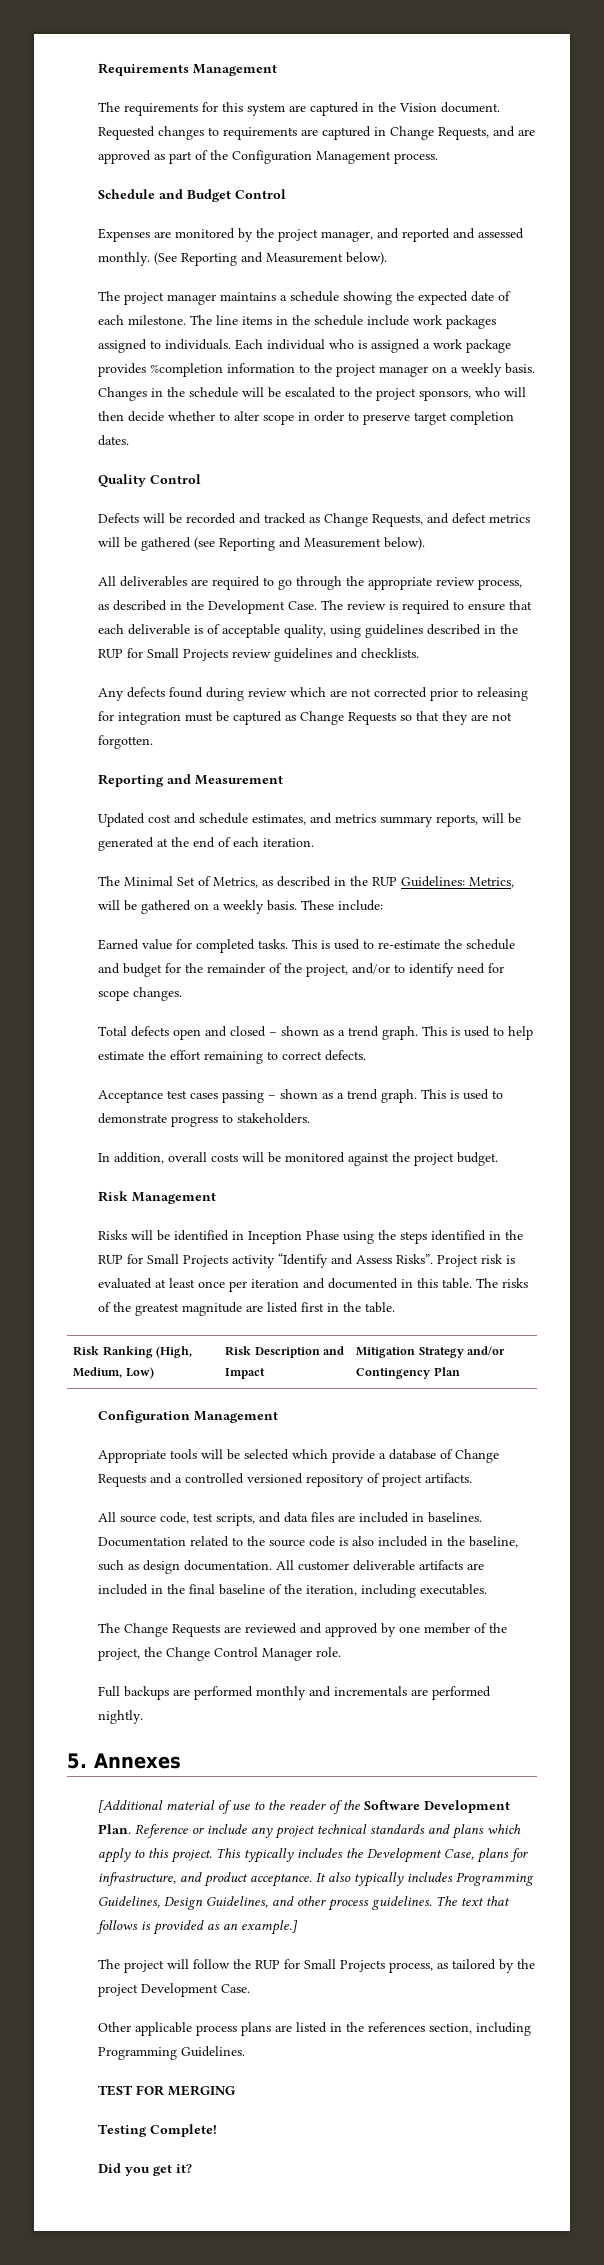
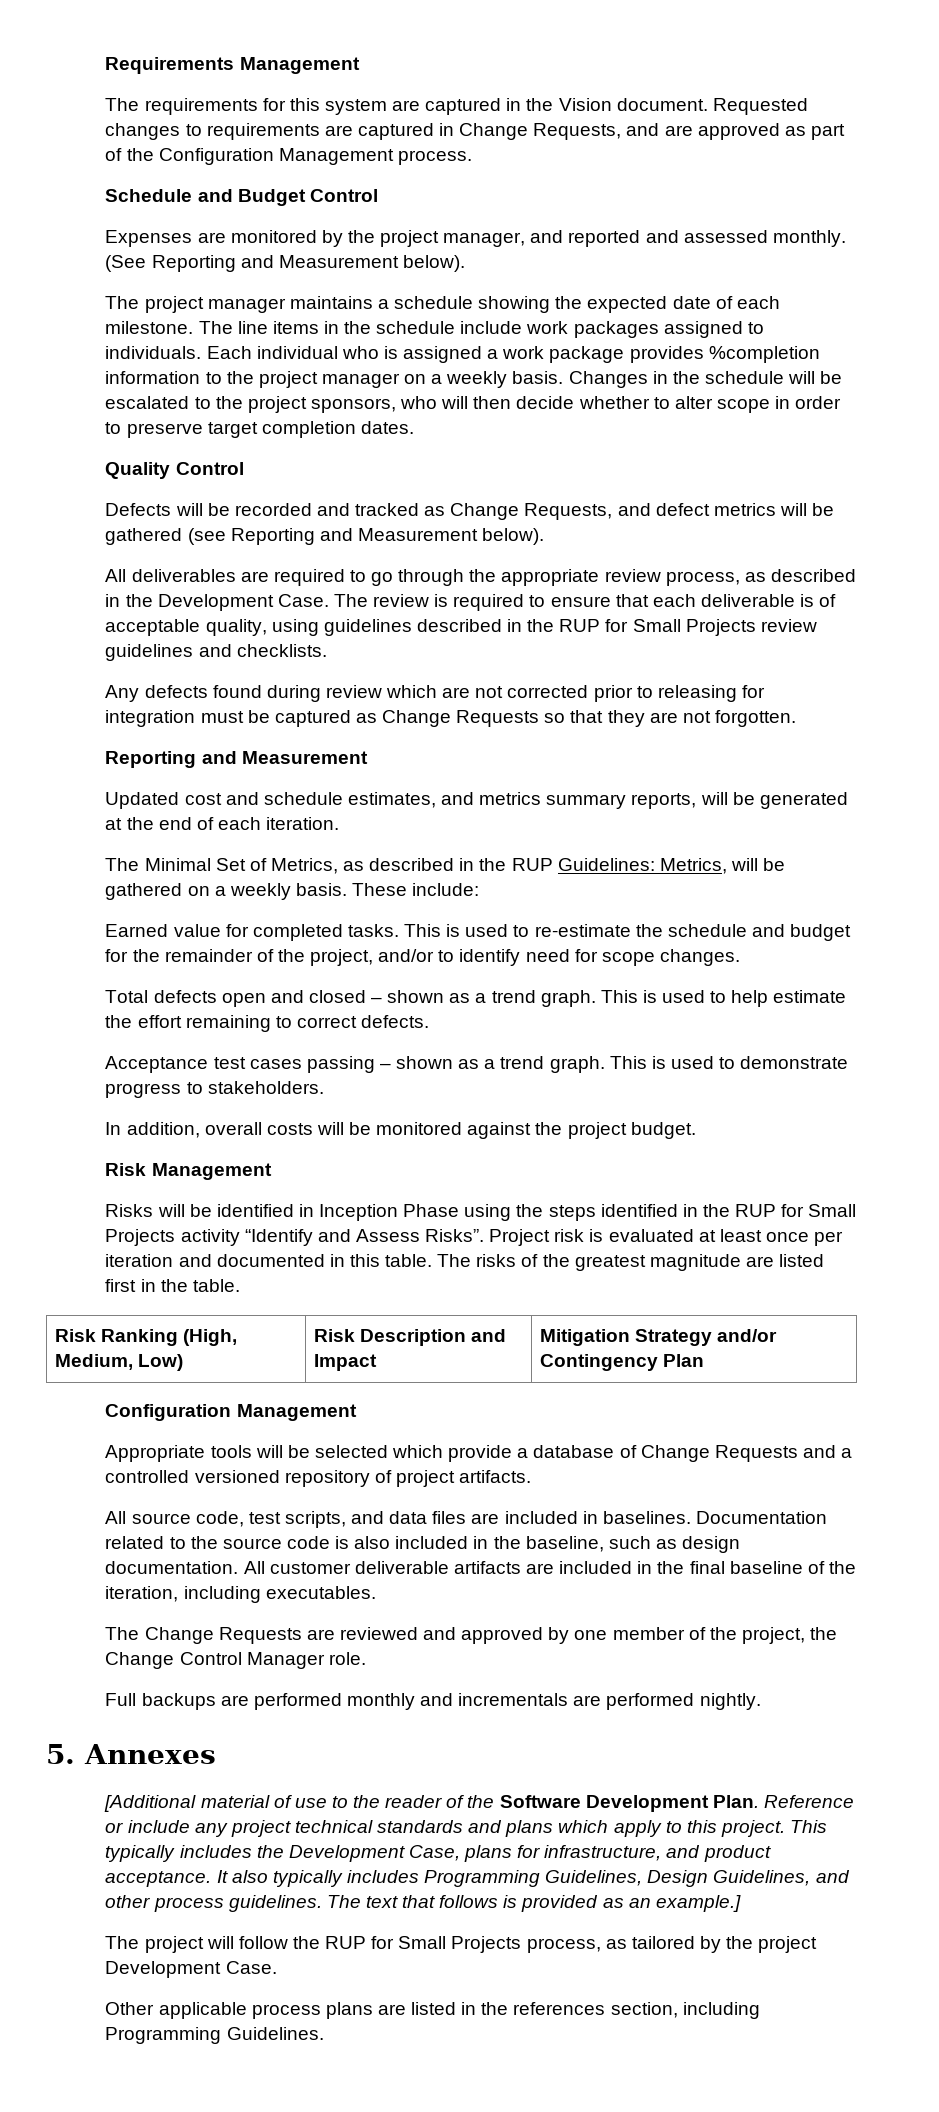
[98,2085,236,2096] [98,2124,218,2137] [98,2163,193,2176] // TEST FOR MERGING // Testing Complete! // Did you get it? -> (324, 2033) none

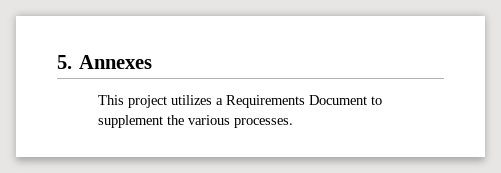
[105,57,360,74] [105,98,808,115] [105,123,845,140] [105,148,472,165] [105,189,378,206] [105,230,846,247] [105,255,465,272] [105,296,780,313] [105,321,764,338] [105,346,820,363] [105,371,843,388] [105,396,842,413] [105,421,414,438] [105,462,244,479] [105,503,835,520] [105,528,545,545] [105,569,856,586] [105,594,837,611] [105,619,817,636] [105,644,327,661] [105,685,765,702] [105,710,796,727] [105,751,368,768] [105,792,848,809] [105,817,340,830] [105,858,786,874] [105,883,480,900] [105,924,852,941] [105,949,740,966] [105,990,847,1007] [105,1015,430,1032] [105,1056,849,1073] [105,1081,324,1098] [105,1122,696,1139] [105,1163,272,1180] [105,1204,857,1221] [105,1229,844,1246] [105,1254,825,1271] [105,1279,240,1292] [54,1329,238,1346] [54,1354,184,1371] [313,1329,507,1346] [313,1354,377,1371] [539,1329,778,1346] [539,1354,705,1371] [105,1404,357,1421] [105,1445,853,1462] [105,1470,532,1487] [105,1511,827,1528] [105,1536,741,1553] [105,1561,856,1574] [105,1586,376,1603] [105,1627,838,1644] [105,1652,366,1669] [105,1693,761,1710] [46,1744,216,1764] [104,1795,854,1812] [105,1820,828,1837] [105,1845,771,1862] [105,1870,850,1887] [105,1895,741,1912] [105,1936,818,1953] [105,1961,277,1978] [105,2002,760,2019] [105,2027,324,2044] Requirements Management // The requirements for this system are captured in the Vision document. Requested changes to requirements are captured in Change Requests, and are approved as part of the Configuration Management process. // Schedule and Budget Control // Expenses are monitored by the project manager, and reported and assessed monthly. (See Reporting and Measurement below). // The project manager maintains a schedule showing the expected date of each milestone. The line items in the schedule include work packages assigned to individuals. Each individual who is assigned a work package provides %completion information to the project manager on a weekly basis. Changes in the schedule will be escalated to the project sponsors, who will then decide whether to alter scope in order to preserve target completion dates. // Quality Control // Defects will be recorded and tracked as Change Requests, and defect metrics will be gathered (see Reporting and Measurement below). // All deliverables are required to go through the appropriate review process, as described in the Development Case. The review is required to ensure that each deliverable is of acceptable quality, using guidelines described in the RUP for Small Projects review guidelines and checklists. // Any defects found during review which are not corrected prior to releasing for integration must be captured as Change Requests so that they are not forgotten. // Reporting and Measurement // Updated cost and schedule estimates, and metrics summary reports, will be generated at the end of each iteration. // The Minimal Set of Metrics, as described in the RUP Guidelines: Metrics, will be gathered on a weekly basis. These include: // Earned value for completed tasks. This is used to re-estimate the schedule and budget for the remainder of the project, and/or to identify need for scope changes. // Total defects open and closed – shown as a trend graph. This is used to help estimate the effort remaining to correct defects. // Acceptance test cases passing – shown as a trend graph. This is used to demonstrate progress to stakeholders. // In addition, overall costs will be monitored against the project budget. // Risk Management // Risks will be identified in Inception Phase using the steps identified in the RUP for Small Projects activity “Identify and Assess Risks”. Project risk is evaluated at least once per iteration and documented in this table. The risks of the greatest magnitude are listed first in the table. // Risk Ranking (High, Medium, Low) | Risk Description and Impact | Mitigation Strategy and/or Contingency Plan // Configuration Management // Appropriate tools will be selected which provide a database of Change Requests and a controlled versioned repository of project artifacts. // All source code, test scripts, and data files are included in baselines. Documentation related to the source code is also included in the baseline, such as design documentation. All customer deliverable artifacts are included in the final baseline of the iteration, including executables. // The Change Requests are reviewed and approved by one member of the project, the Change Control Manager role. // Full backups are performed monthly and incrementals are performed nightly. // 5. Annexes // [Additional material of use to the reader of the Software Development Plan. Reference or include any project technical standards and plans which apply to this project. This typically includes the Development Case, plans for infrastructure, and product acceptance. It also typically includes Programming Guidelines, Design Guidelines, and other process guidelines. The text that follows is provided as an example.] // The project will follow the RUP for Small Projects process, as tailored by the project Development Case. // Other applicable process plans are listed in the references section, including Programming Guidelines. -> [57,55,153,69] [97,95,382,108] [97,115,293,128] 5. Annexes // This project utilizes a Requirements Document to supplement the various processes.

